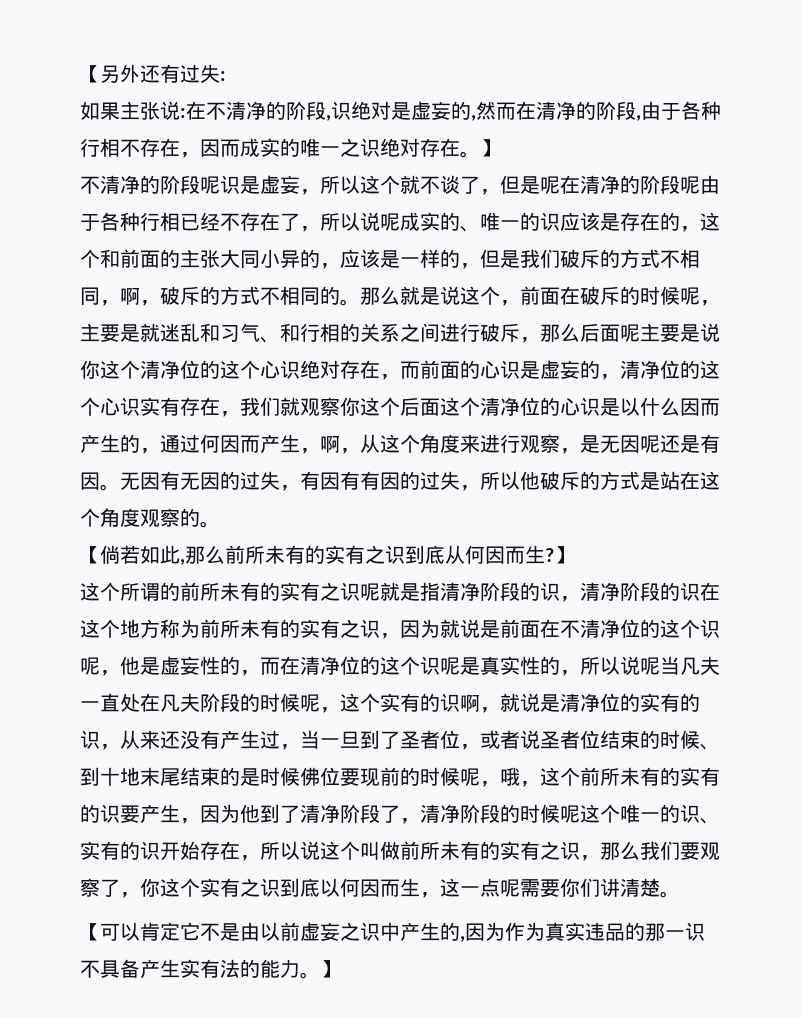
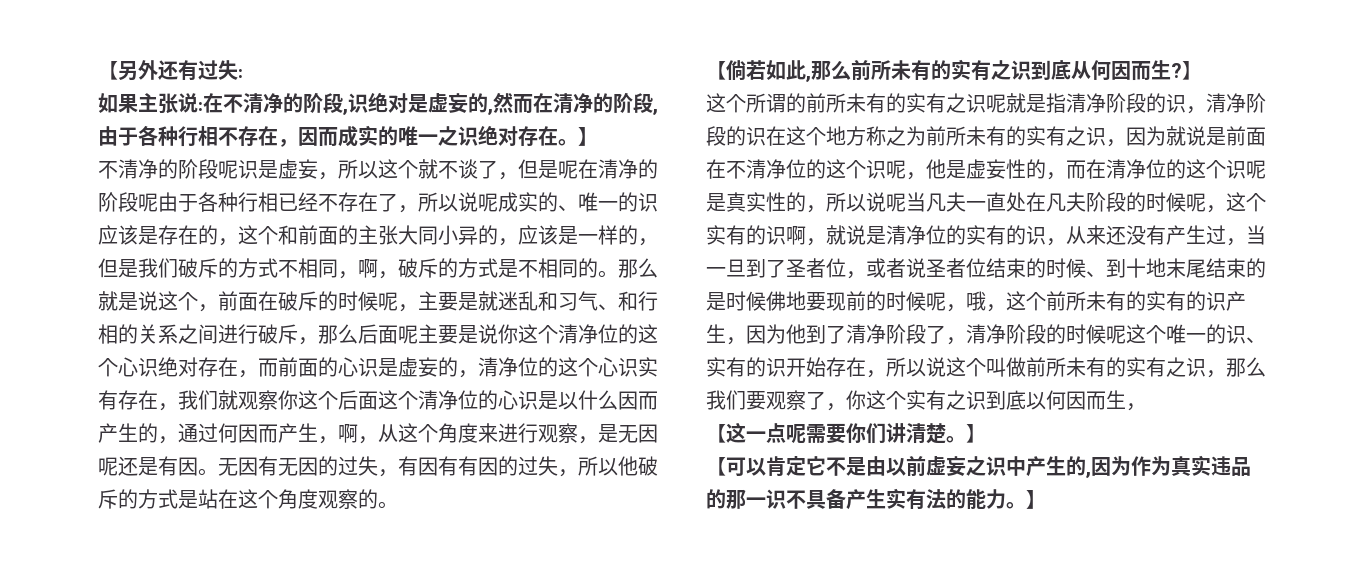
(260, 295) none -> [498,259,518,278] 是
(180, 628) none -> [886,126,906,146] 之
[320,767,340,786] 位 -> [786,291,806,310] 地
[120,805,140,823] 要 -> (1226, 301) none
(440, 895) none -> [706,424,726,443] // 【
(680, 894) none -> [966,424,986,443] 】

